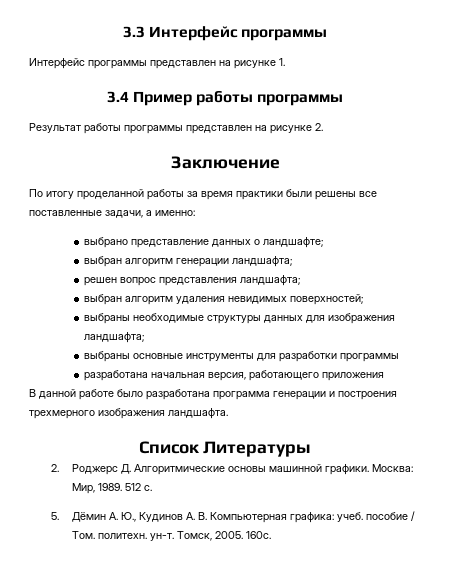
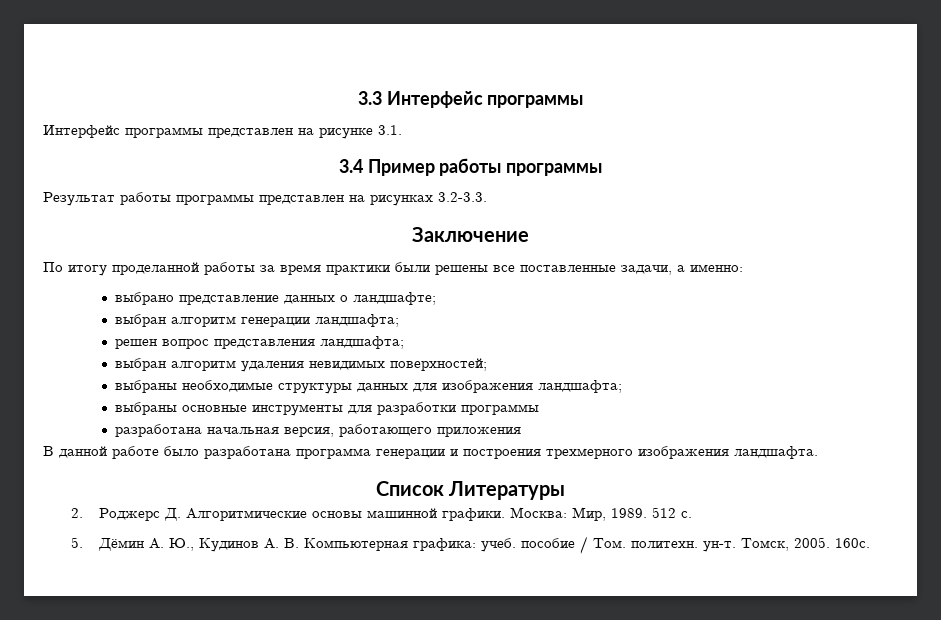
[279,58,285,66] 1. -> [378,125,402,135] 3.1.
[270,123,323,134] рисунке 2. -> [370,192,487,206] рисунках 3.2-3.3.

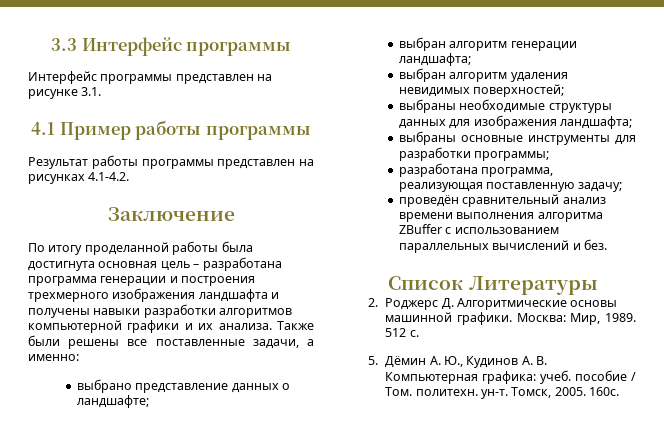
[338,159,363,173] 3.4 -> [31,122,56,135] 4.1
[438,192,487,202] 3.2-3.3. -> [88,172,130,181] 4.1-4.2.
[260,264,390,275] за время практики -> [221,241,253,252] [28,257,282,271] [28,276,256,286] [28,288,280,302] [28,304,293,318] [28,320,314,333] была достигнута основная цель – разработана программа генерации и построения трехмерного изображения ландшафта и получены навыки разработки алгоритмов компьютерной графики и их анализа. Также
[115,336,405,349] // решен вопрос представления ландшафта; -> (472, 59) none
[461,404,540,415] [115,424,522,437] [43,446,818,459] программы // разработана начальная версия, работающего приложения // В данной работе было разработана программа генерации и построения трехмерного изображения ландшафта. -> [474,151,550,161] [399,163,554,177] [399,182,622,192] [399,194,606,207] [399,212,603,222] [399,224,559,234] [399,239,608,253] программы; // разработана программа, реализующая поставленную задачу; // проведён сравнительный анализ времени выполнения алгоритма ZBuffer с использованием параллельных вычислений и без.

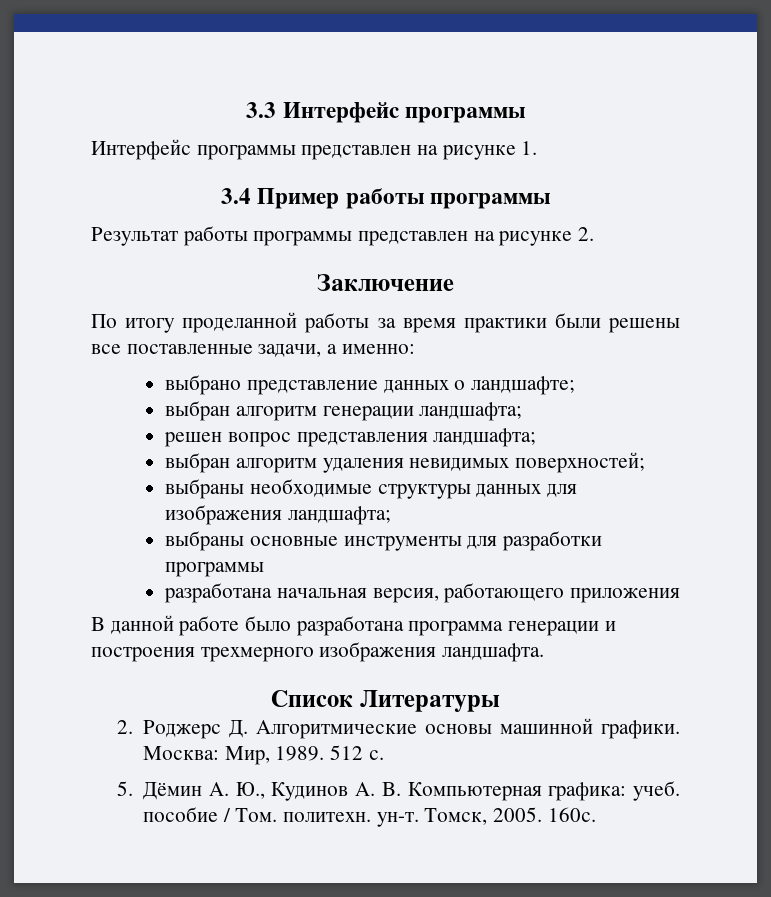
[81,87,102,96] [31,122,56,135] 3.1. // 4.1 -> [521,141,538,155] [221,188,252,204] 1. // 3.4
[28,172,130,184] рисунках 4.1-4.2. -> [498,227,595,246] рисунке 2.
[221,241,253,252] [28,257,282,271] [28,276,256,286] [28,288,280,302] [28,304,293,318] [28,320,314,333] была достигнута основная цель – разработана программа генерации и построения трехмерного изображения ландшафта и получены навыки разработки алгоритмов компьютерной графики и их анализа. Также -> [377,318,547,333] за время практики
(472, 59) none -> [164,428,537,447] // решен вопрос представления ландшафта;
[474,151,550,161] [399,163,554,177] [399,182,622,192] [399,194,606,207] [399,212,603,222] [399,224,559,234] [399,239,608,253] программы; // разработана программа, реализующая поставленную задачу; // проведён сравнительный анализ времени выполнения алгоритма ZBuffer с использованием параллельных вычислений и без. -> [165,562,265,577] [164,583,680,603] [91,615,616,636] [91,642,545,662] программы // разработана начальная версия, работающего приложения // В данной работе было разработана программа генерации и построения трехмерного изображения ландшафта.

